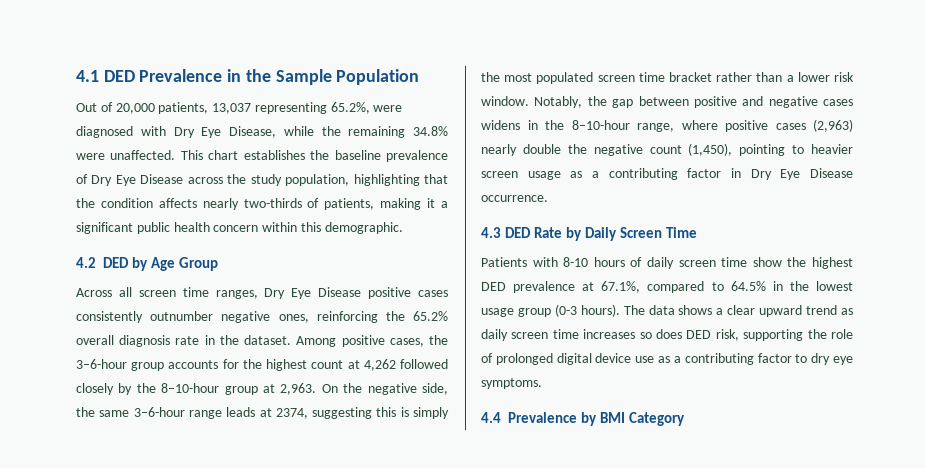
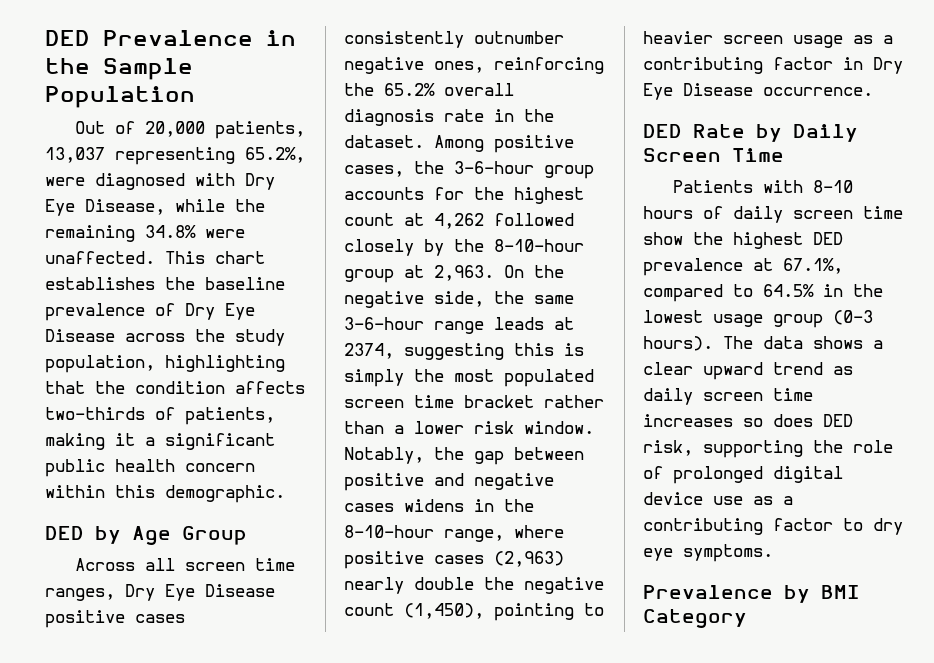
[76,70,99,82] 4.1 -> (45, 38) none
[202,198,239,210] nearly -> (305, 387) none
[76,257,96,268] 4.2 -> (285, 494) none
[481,227,501,238] 4.3 -> (873, 91) none
[481,412,501,423] 4.4 -> (773, 553) none

